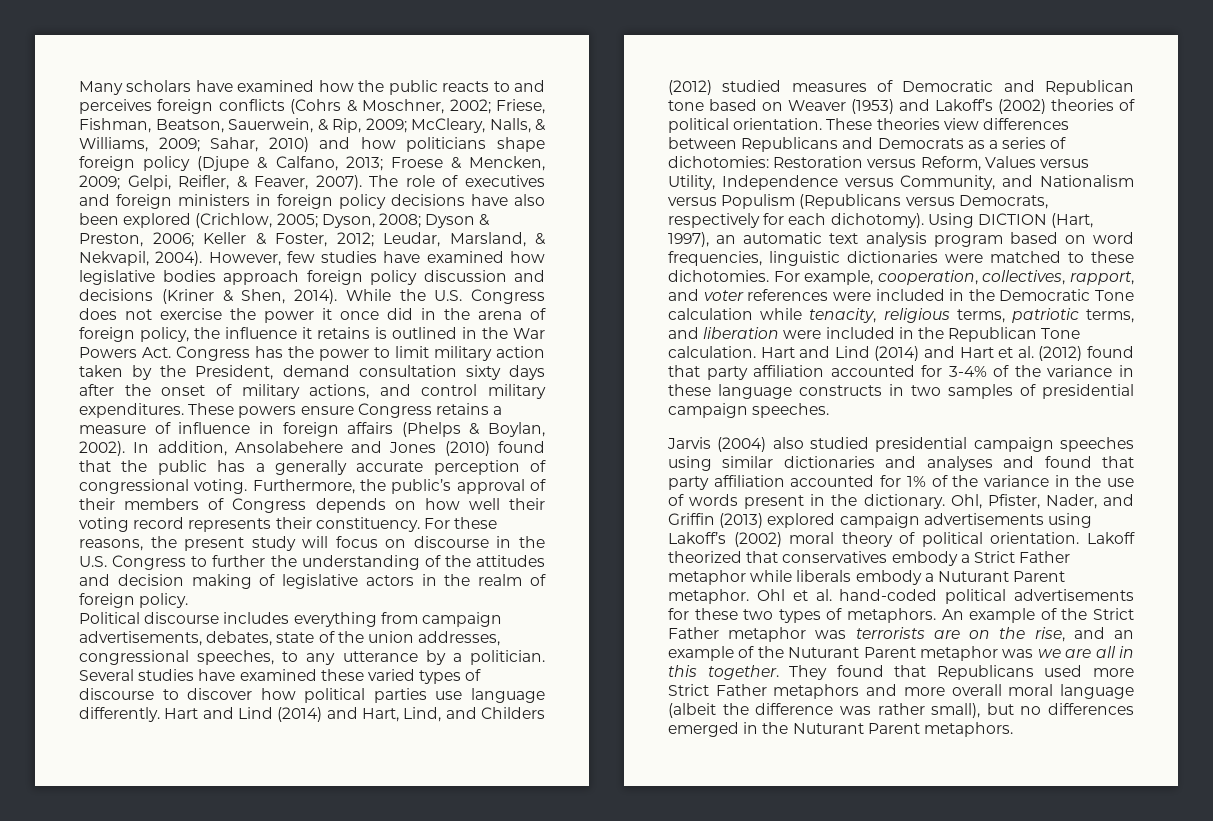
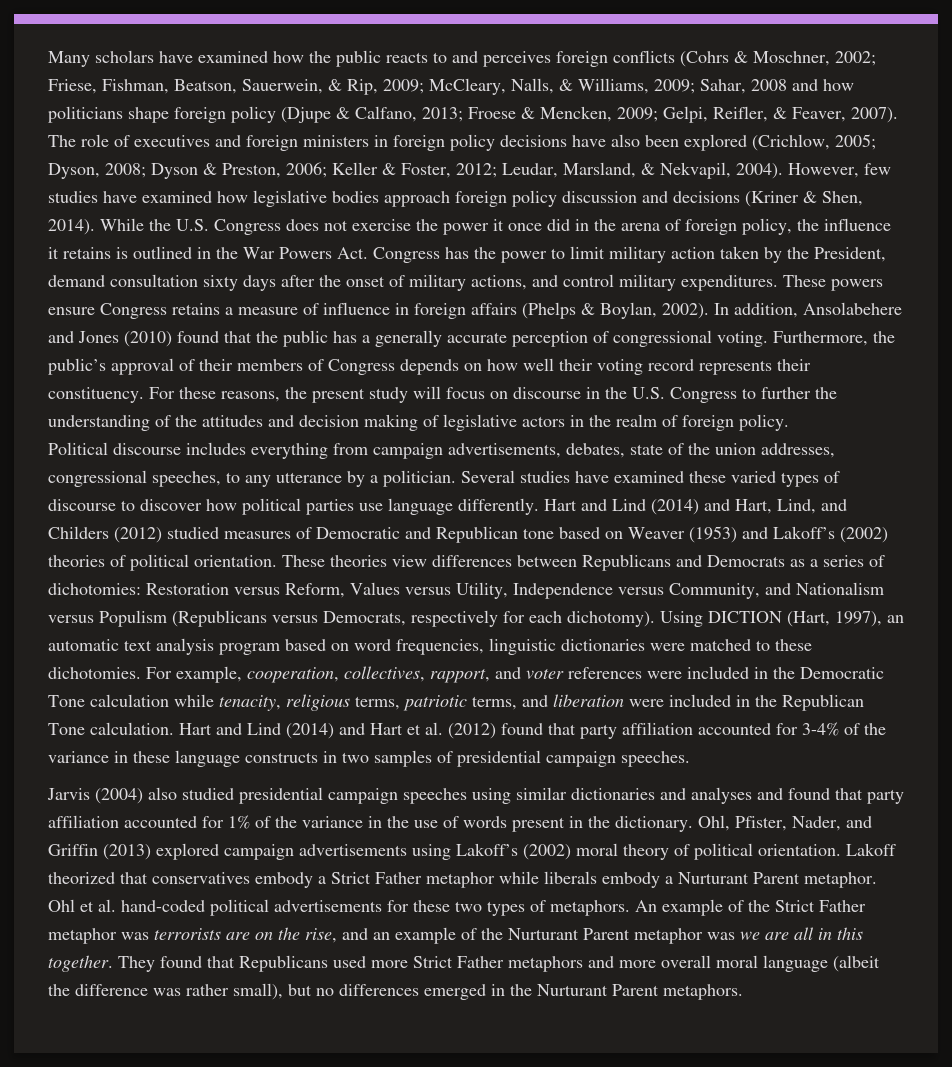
[268,137,309,152] 2010) -> [751,79,787,91] 2008
[937,571,1009,582] Nuturant -> [678,872,749,884] Nurturant
[788,647,860,658] Nuturant -> [508,928,579,940] Nurturant
[792,723,864,734] Nuturant -> [537,984,608,996] Nurturant

